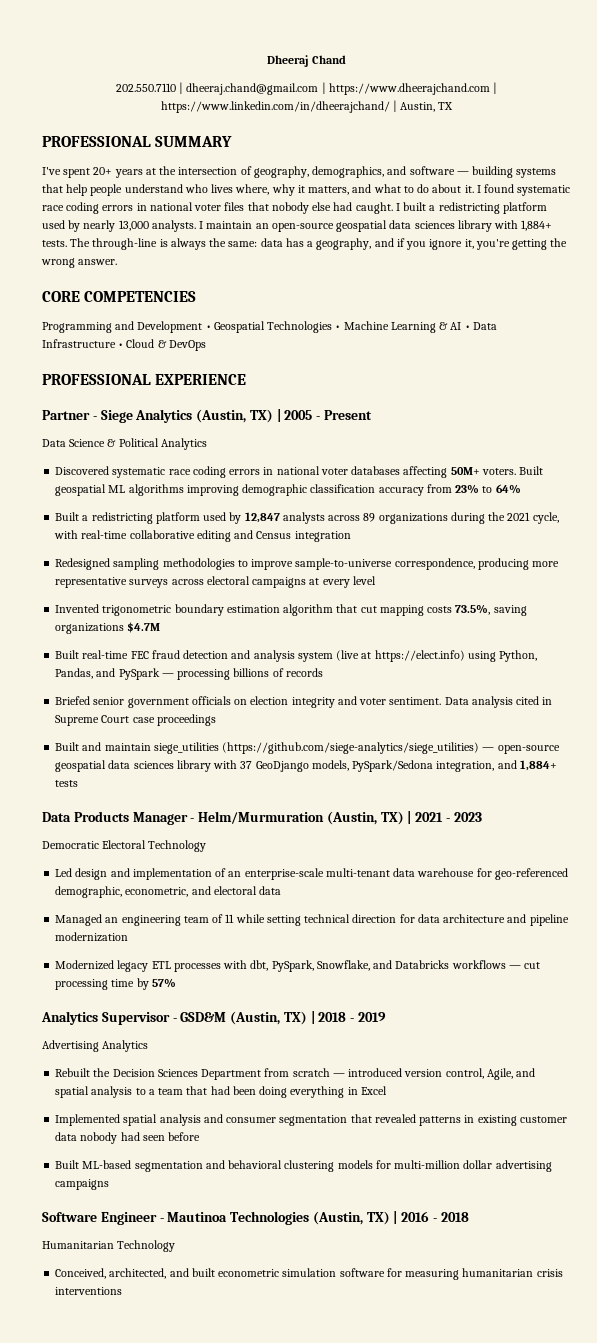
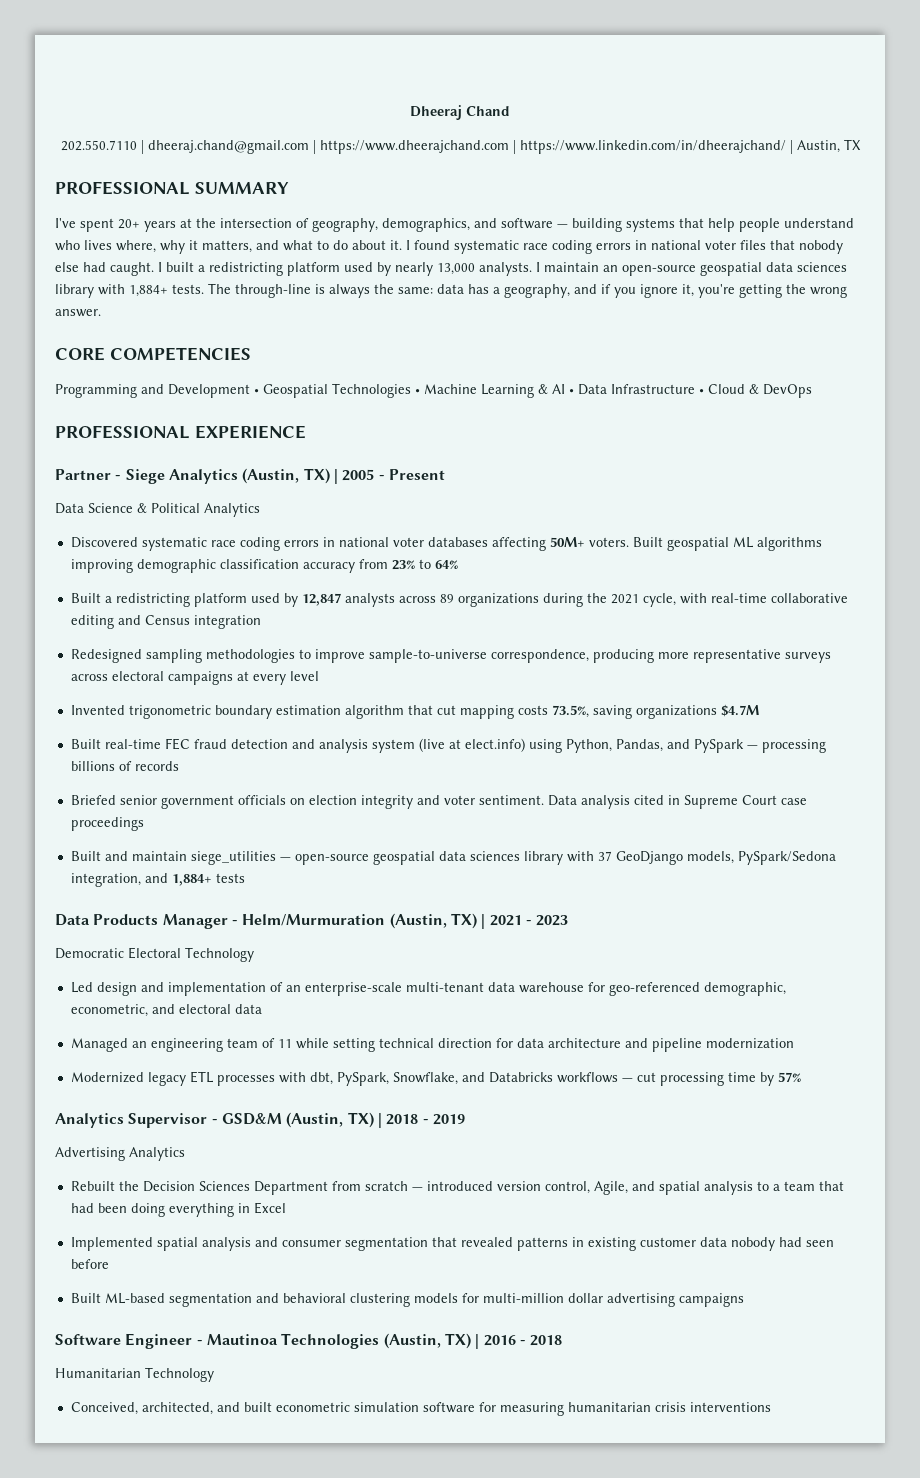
[374,650,465,662] https://elect.info) -> [464,738,525,752] elect.info)
[222,742,480,754] (https://github.com/siege-analytics/siege_utilities) -> (276, 858) none

